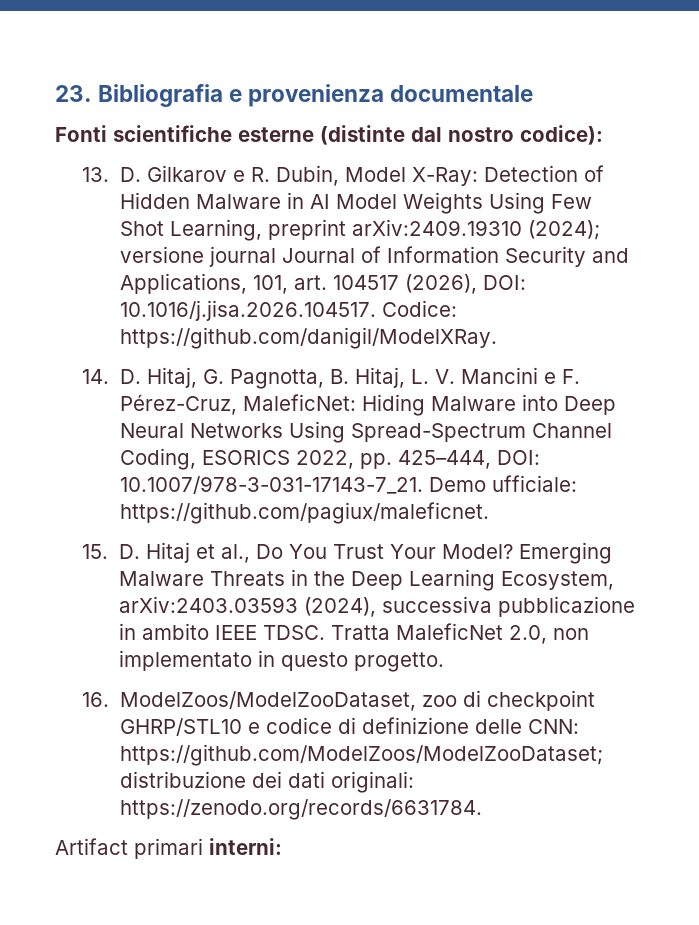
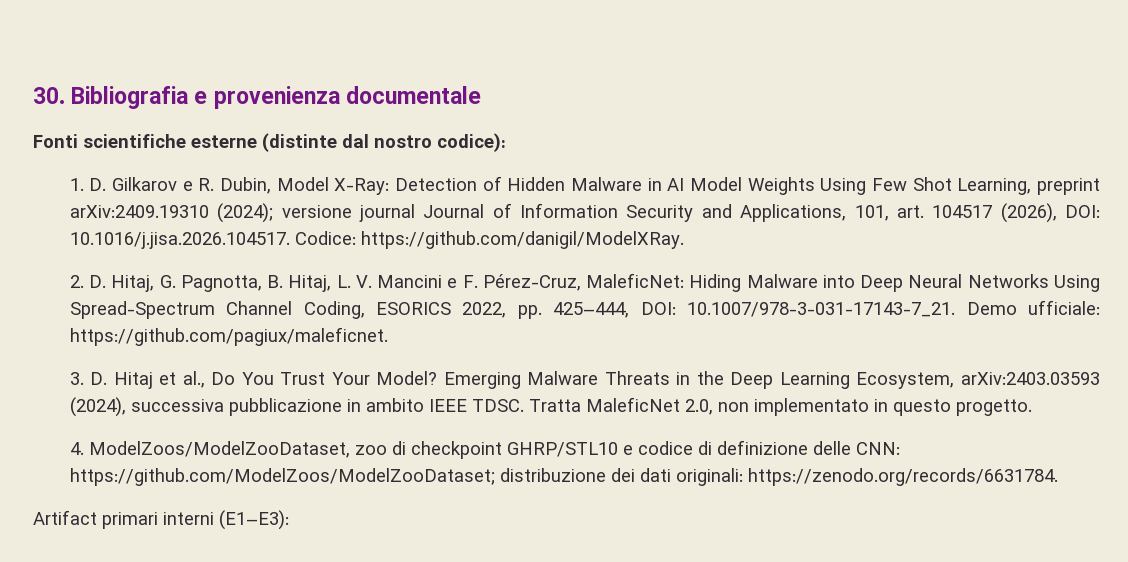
[55,85,92,102] 23. -> [33,87,65,104] 30.
[82,167,110,182] 13. -> [69,178,84,191] 1.
[82,369,110,384] 14. -> [69,275,84,288] 2.
[82,544,109,559] 15. -> [69,372,84,385] 3.
[82,692,110,707] 16. -> [69,442,84,455] 4.
[209,838,282,855] interni: -> [163,510,289,530] interni (E1–E3):

